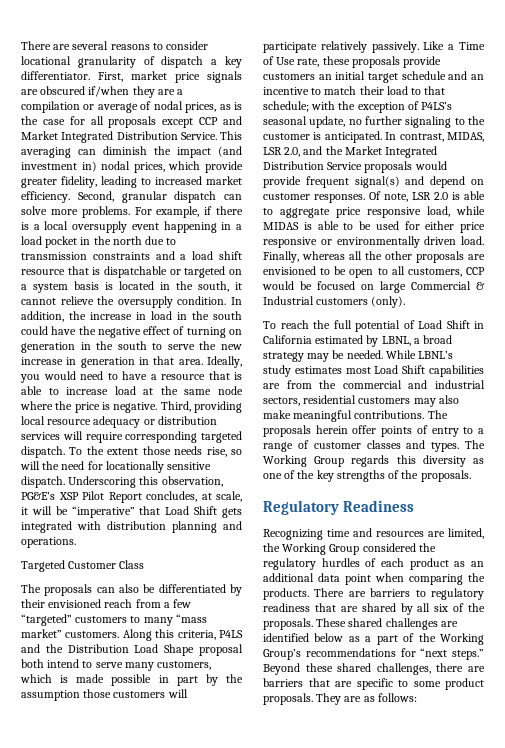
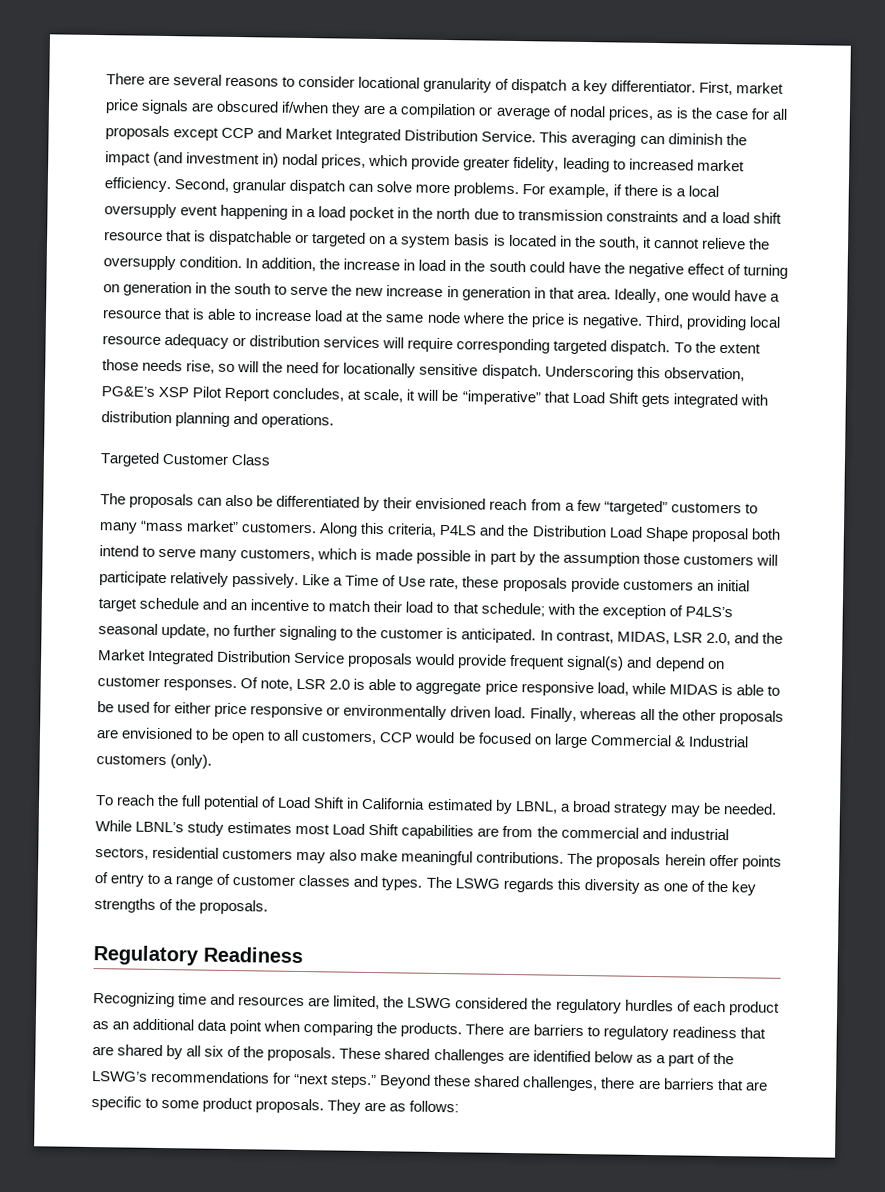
[20,371,118,383] you would need to -> [663,289,731,302] one would
[263,455,345,467] Working Group -> [454,878,500,889] LSWG
[282,543,360,555] Working Group -> [407,997,453,1009] LSWG
[440,633,484,645] [263,649,301,660] Working Group’s -> [92,1071,148,1082] LSWG’s

